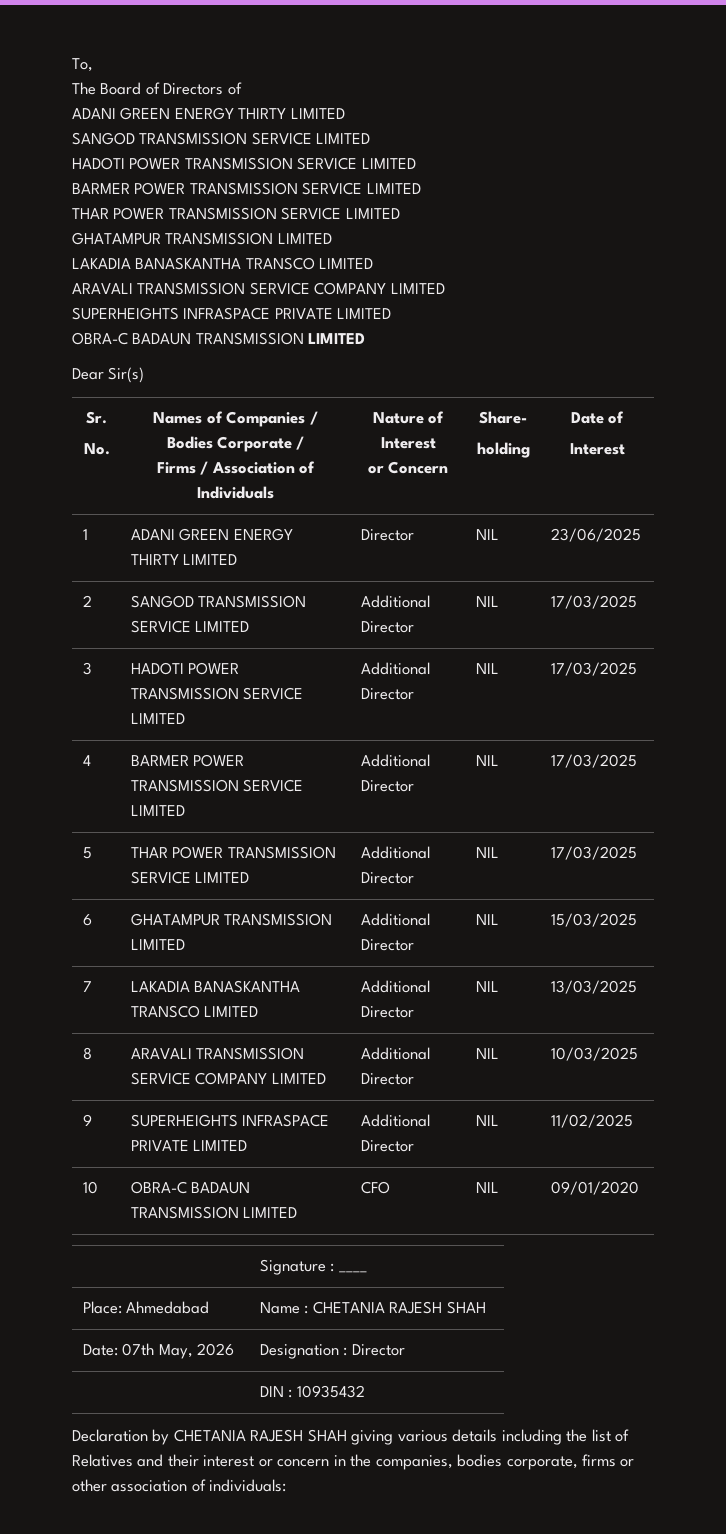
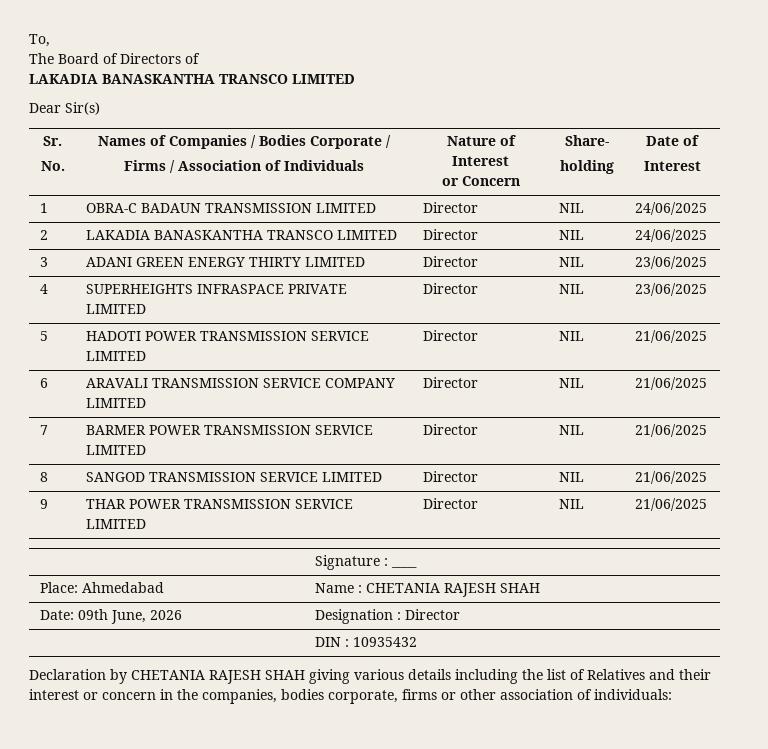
[72,107,345,120] [72,132,371,145] [72,157,416,170] [72,182,421,195] [72,207,400,220] [72,232,332,245] [72,257,374,270] [72,282,445,295] [72,307,392,320] [72,332,304,345] ADANI GREEN ENERGY THIRTY LIMITED // SANGOD TRANSMISSION SERVICE LIMITED // HADOTI POWER TRANSMISSION SERVICE LIMITED // BARMER POWER TRANSMISSION SERVICE LIMITED // THAR POWER TRANSMISSION SERVICE LIMITED // GHATAMPUR TRANSMISSION LIMITED // LAKADIA BANASKANTHA TRANSCO LIMITED // ARAVALI TRANSMISSION SERVICE COMPANY LIMITED // SUPERHEIGHTS INFRASPACE PRIVATE LIMITED // OBRA-C BADAUN TRANSMISSION -> [29,74,288,84] LAKADIA BANASKANTHA TRANSCO
(88, 534) none -> [85,203,376,213] [422,202,478,213] [558,203,584,213] [634,202,707,215] [39,230,48,240] [85,230,397,240] [422,229,478,240] [558,230,584,240] [634,229,707,242] [39,257,48,267] | OBRA-C BADAUN TRANSMISSION LIMITED | Director | NIL | 24/06/2025 // 2 | LAKADIA BANASKANTHA TRANSCO LIMITED | Director | NIL | 24/06/2025 // 3
[82,595,92,607] [130,595,307,608] [130,620,250,633] [360,595,430,608] [360,621,414,633] [475,596,499,607] [550,595,637,609] [82,662,92,675] 2 | SANGOD TRANSMISSION SERVICE LIMITED | Additional Director | NIL | 17/03/2025 // 3 -> [39,284,48,294] [85,284,347,294] [85,304,146,314] [422,283,478,294] [558,284,584,294] [634,283,707,296] [39,331,48,341] 4 | SUPERHEIGHTS INFRASPACE PRIVATE LIMITED | Director | NIL | 23/06/2025 // 5
[360,662,430,675] [360,688,414,700] [475,663,499,674] [550,662,637,676] [82,755,91,766] Additional Director | NIL | 17/03/2025 // 4 -> [422,330,478,341] [558,331,584,341] [634,330,707,343] [39,378,48,388] [85,378,395,388] [85,398,146,408] [422,377,478,388] [558,378,584,388] [634,377,707,390] [39,425,48,435] Director | NIL | 21/06/2025 // 6 | ARAVALI TRANSMISSION SERVICE COMPANY LIMITED | Director | NIL | 21/06/2025 // 7
[360,754,430,767] [360,780,414,792] [475,755,499,766] [550,754,637,768] [82,847,92,859] Additional Director | NIL | 17/03/2025 // 5 -> [422,424,478,435] [558,425,584,435] [634,424,707,437] [39,472,48,482] [85,472,382,482] [422,471,478,482] [558,472,584,482] [634,471,707,484] [39,499,48,509] Director | NIL | 21/06/2025 // 8 | SANGOD TRANSMISSION SERVICE LIMITED | Director | NIL | 21/06/2025 // 9
[360,846,430,859] [360,872,414,884] [475,847,499,858] [550,846,637,860] [82,914,92,926] [130,913,333,926] [130,939,185,950] [360,913,430,926] [360,939,414,951] [475,914,499,925] [550,913,637,927] [82,981,92,992] [130,980,301,993] [130,1005,259,1018] [360,980,430,993] [360,1006,414,1018] [475,981,499,992] [550,980,637,994] [82,1047,92,1060] [130,1047,305,1060] [130,1072,326,1085] [360,1047,430,1060] [360,1073,414,1085] [475,1048,499,1059] [550,1047,638,1061] [82,1114,92,1126] [130,1114,330,1127] [130,1140,248,1151] [360,1114,430,1127] [360,1140,414,1152] [475,1115,499,1126] [550,1114,633,1128] [82,1181,98,1194] [130,1181,251,1194] [130,1206,298,1219] [360,1181,390,1194] [475,1182,499,1193] [550,1181,639,1195] Additional Director | NIL | 17/03/2025 // 6 | GHATAMPUR TRANSMISSION LIMITED | Additional Director | NIL | 15/03/2025 // 7 | LAKADIA BANASKANTHA TRANSCO LIMITED | Additional Director | NIL | 13/03/2025 // 8 | ARAVALI TRANSMISSION SERVICE COMPANY LIMITED | Additional Director | NIL | 10/03/2025 // 9 | SUPERHEIGHTS INFRASPACE PRIVATE LIMITED | Additional Director | NIL | 11/02/2025 // 10 | OBRA-C BADAUN TRANSMISSION LIMITED | CFO | NIL | 09/01/2020 -> [422,498,478,509] [558,499,584,509] [634,498,707,511] Director | NIL | 21/06/2025
[122,1343,193,1359] 07th May, -> [77,609,146,624] 09th June,

